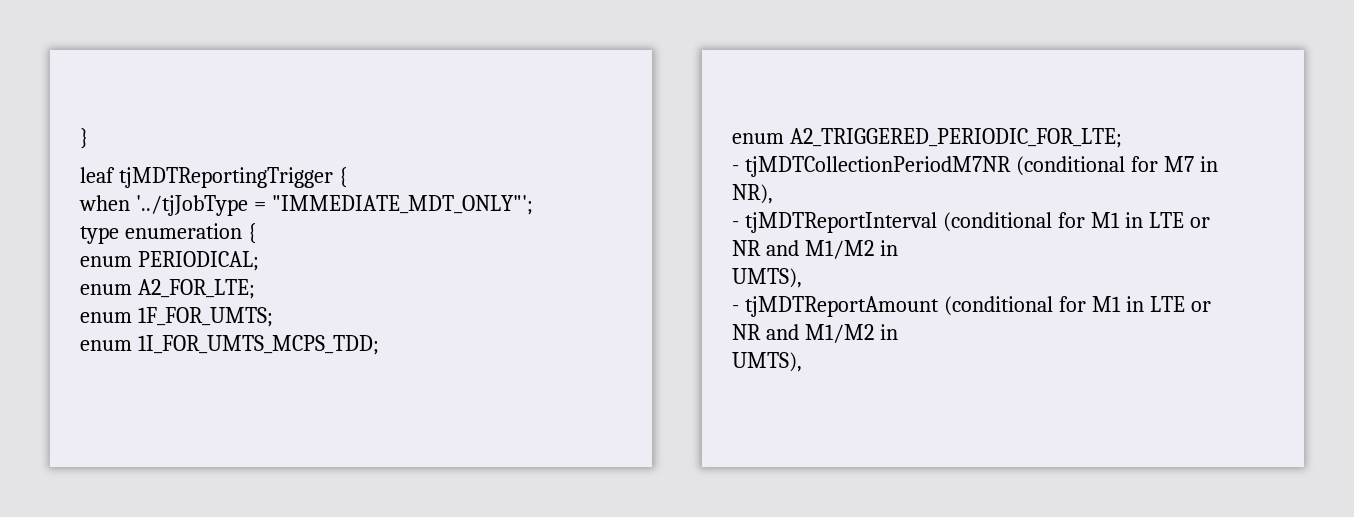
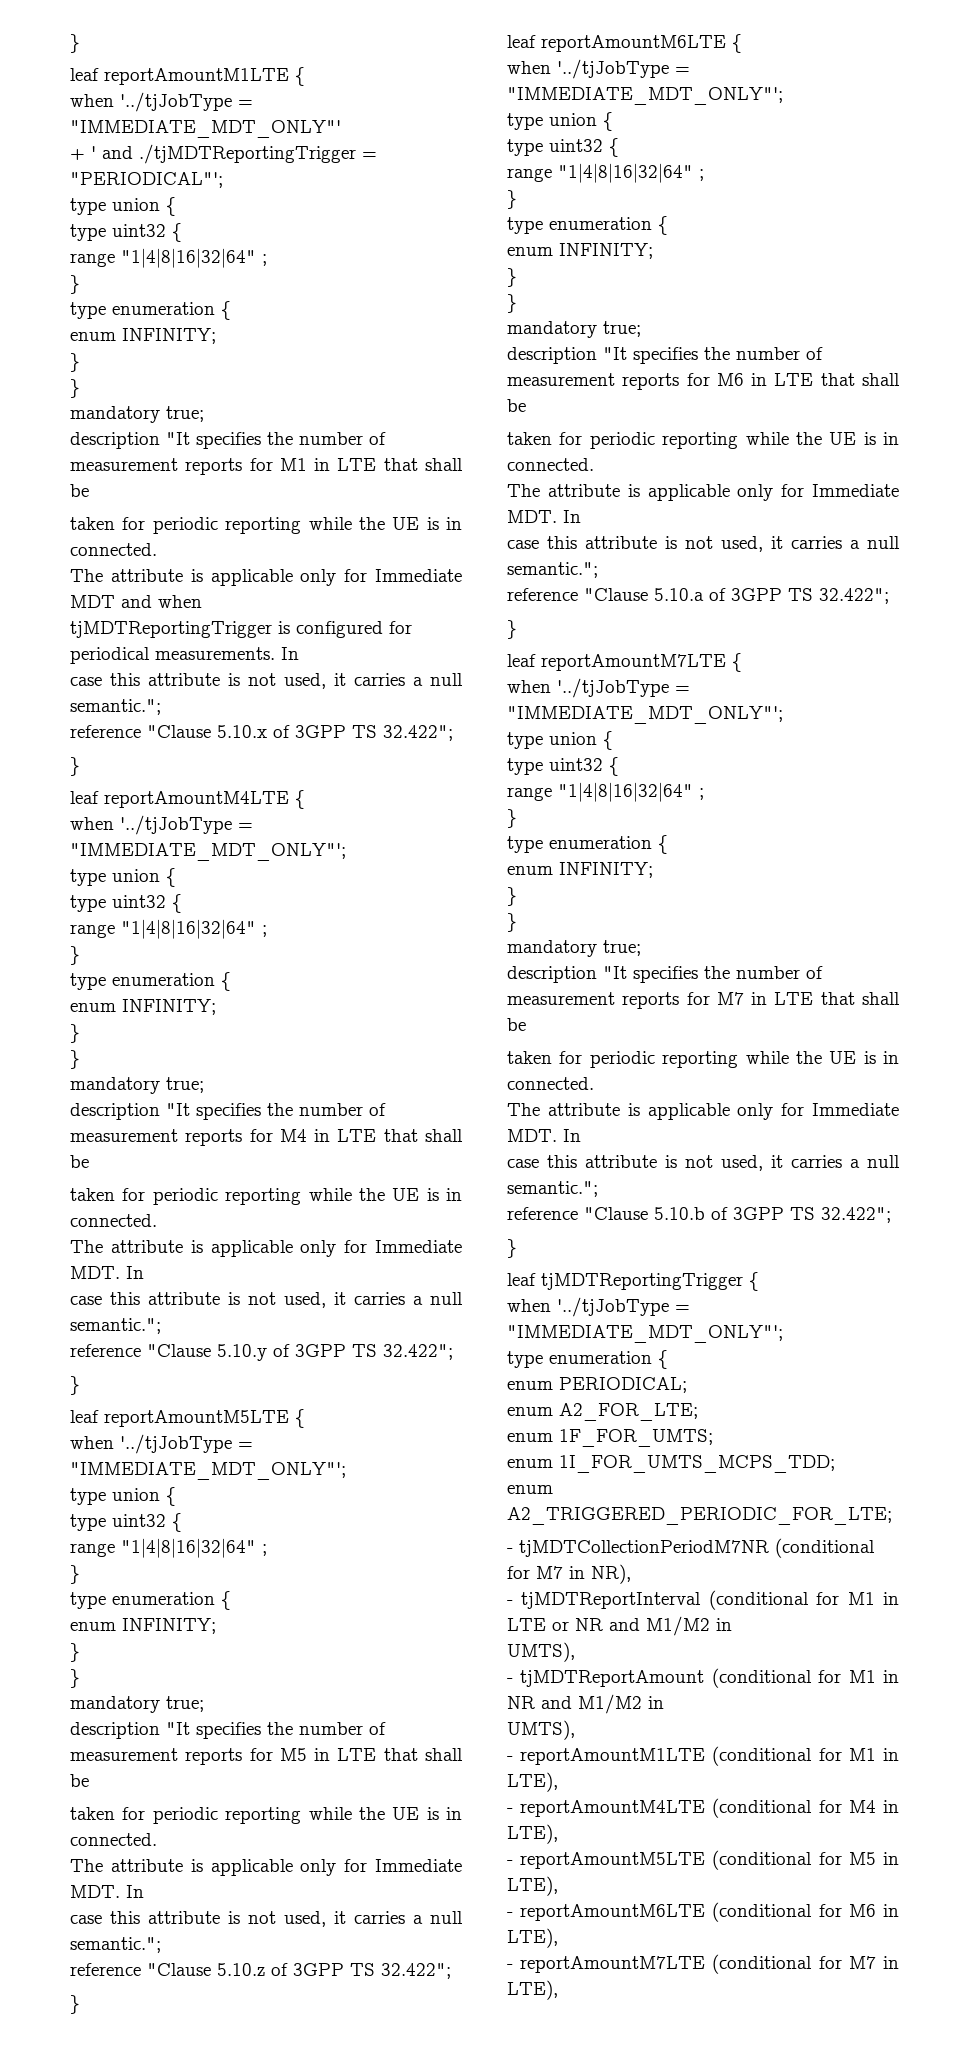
[80,128,89,149] } -> [70,34,80,53] [70,67,305,86] [70,92,253,112] [70,120,341,138] [70,144,377,164] [70,172,223,188] [70,197,176,216] [70,223,182,242] [70,248,267,268] [70,275,80,294] [70,301,231,320] [70,328,216,344] [70,353,80,372] [70,379,80,398] [70,406,204,423] [70,432,386,449] [70,458,463,475] [70,484,89,497] [70,517,462,534] [70,543,157,556] [70,569,462,586] [70,595,202,608] [70,621,412,638] [70,647,299,664] [70,673,463,689] [70,699,161,715] [70,725,453,741] [70,757,80,776] [70,790,305,809] [70,815,253,835] [70,843,346,861] [70,868,176,887] [70,894,182,913] [70,919,267,939] [70,946,80,965] [70,972,231,991] [70,999,216,1015] [70,1024,80,1043] [70,1050,80,1069] [70,1077,204,1094] [70,1103,386,1120] [70,1129,463,1146] [70,1155,89,1168] [70,1188,462,1205] [70,1214,157,1227] [70,1240,462,1257] [70,1266,144,1279] [70,1292,463,1308] [70,1318,161,1334] [70,1344,453,1361] [70,1376,80,1395] [70,1409,305,1428] [70,1434,253,1454] [70,1462,346,1480] [70,1487,176,1506] [70,1513,182,1532] [70,1538,267,1558] [70,1565,80,1584] [70,1591,231,1610] [70,1618,216,1634] [70,1643,80,1662] [70,1669,80,1688] [70,1696,204,1713] [70,1722,386,1739] [70,1748,463,1765] [70,1774,89,1787] [70,1807,462,1824] [70,1833,157,1846] [70,1859,462,1876] [70,1885,144,1898] [70,1911,463,1927] [70,1937,161,1953] [70,1963,451,1979] [70,1995,80,2014] [507,34,742,53] [507,59,690,79] [507,87,783,105] [507,112,613,131] [507,138,619,157] [507,163,704,183] [507,190,517,209] [507,216,668,235] [507,243,653,259] [507,268,517,287] [507,294,517,313] [507,321,641,338] [507,347,823,364] [507,373,900,390] [507,399,526,412] [507,432,899,449] [507,458,594,471] [507,484,899,501] [507,510,581,523] [507,536,900,552] [507,562,598,578] [507,588,889,604] [507,620,517,639] [507,653,742,672] [507,678,690,698] [507,706,783,724] [507,731,613,750] [507,757,619,776] [507,782,704,802] [507,809,517,828] [507,835,668,854] [507,862,653,878] [507,887,517,906] [507,913,517,932] [507,940,641,957] [507,966,823,983] [507,992,900,1009] [507,1018,526,1031] [507,1051,899,1068] [507,1077,594,1090] [507,1103,899,1120] [507,1129,581,1142] [507,1155,900,1171] [507,1181,598,1197] [507,1207,891,1223] [507,1239,517,1258] } // leaf reportAmountM1LTE { // when '../tjJobType = "IMMEDIATE_MDT_ONLY"' // + ' and ./tjMDTReportingTrigger = "PERIODICAL"'; // type union { // type uint32 { // range "1|4|8|16|32|64" ; // } // type enumeration { // enum INFINITY; // } // } // mandatory true; // description "It specifies the number of measurement reports for M1 in LTE that shall be // taken for periodic reporting while the UE is in connected. // The attribute is applicable only for Immediate MDT and when // tjMDTReportingTrigger is configured for periodical measurements. In // case this attribute is not used, it carries a null semantic."; // reference "Clause 5.10.x of 3GPP TS 32.422"; // } // leaf reportAmountM4LTE { // when '../tjJobType = "IMMEDIATE_MDT_ONLY"'; // type union { // type uint32 { // range "1|4|8|16|32|64" ; // } // type enumeration { // enum INFINITY; // } // } // mandatory true; // description "It specifies the number of measurement reports for M4 in LTE that shall be // taken for periodic reporting while the UE is in connected. // The attribute is applicable only for Immediate MDT. In // case this attribute is not used, it carries a null semantic."; // reference "Clause 5.10.y of 3GPP TS 32.422"; // } // leaf reportAmountM5LTE { // when '../tjJobType = "IMMEDIATE_MDT_ONLY"'; // type union { // type uint32 { // range "1|4|8|16|32|64" ; // } // type enumeration { // enum INFINITY; // } // } // mandatory true; // description "It specifies the number of measurement reports for M5 in LTE that shall be // taken for periodic reporting while the UE is in connected. // The attribute is applicable only for Immediate MDT. In // case this attribute is not used, it carries a null semantic."; // reference "Clause 5.10.z of 3GPP TS 32.422"; // } // leaf reportAmountM6LTE { // when '../tjJobType = "IMMEDIATE_MDT_ONLY"'; // type union { // type uint32 { // range "1|4|8|16|32|64" ; // } // type enumeration { // enum INFINITY; // } // } // mandatory true; // description "It specifies the number of measurement reports for M6 in LTE that shall be // taken for periodic reporting while the UE is in connected. // The attribute is applicable only for Immediate MDT. In // case this attribute is not used, it carries a null semantic."; // reference "Clause 5.10.a of 3GPP TS 32.422"; // } // leaf reportAmountM7LTE { // when '../tjJobType = "IMMEDIATE_MDT_ONLY"'; // type union { // type uint32 { // range "1|4|8|16|32|64" ; // } // type enumeration { // enum INFINITY; // } // } // mandatory true; // description "It specifies the number of measurement reports for M7 in LTE that shall be // taken for periodic reporting while the UE is in connected. // The attribute is applicable only for Immediate MDT. In // case this attribute is not used, it carries a null semantic."; // reference "Clause 5.10.b of 3GPP TS 32.422"; // }
[1149,296,1211,312] [732,324,898,343] [732,352,802,372] LTE or NR and M1/M2 in // UMTS), -> [507,1694,664,1714] [507,1720,575,1740] [507,1746,899,1766] [507,1772,558,1792] [507,1798,899,1818] [507,1824,558,1844] [507,1850,899,1870] [507,1876,558,1896] [507,1902,899,1922] [507,1928,558,1948] [507,1954,899,1974] [507,1980,558,2000] NR and M1/M2 in // UMTS), // - reportAmountM1LTE (conditional for M1 in LTE), // - reportAmountM4LTE (conditional for M4 in LTE), // - reportAmountM5LTE (conditional for M5 in LTE), // - reportAmountM6LTE (conditional for M6 in LTE), // - reportAmountM7LTE (conditional for M7 in LTE),

